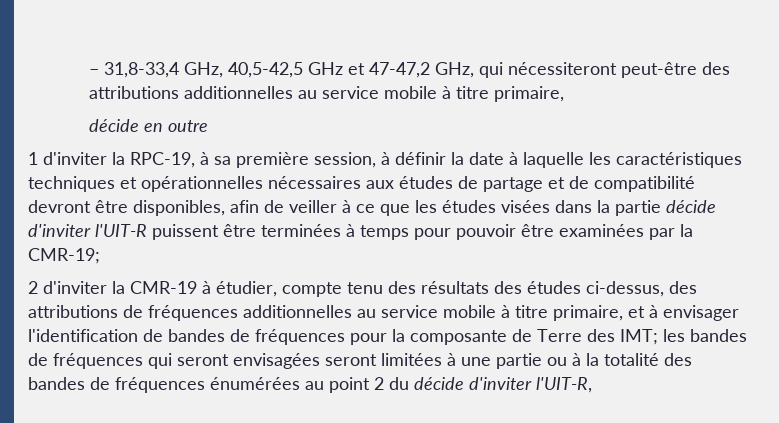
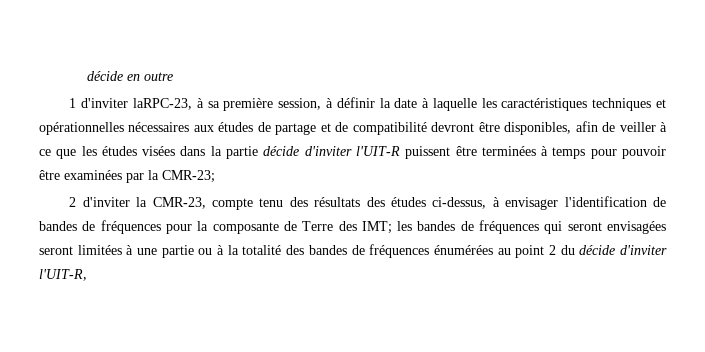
[89,62,731,78] [89,86,565,102] – 31,8-33,4 GHz, 40,5-42,5 GHz et 47-47,2 GHz, qui nécessiteront peut-être des attributions additionnelles au service mobile à titre primaire, // -> (87, 76) none
[112,152,195,168] la RPC-19, -> [132,98,192,110] laRPC-23,
[28,248,100,264] CMR-19; -> [162,170,215,183] CMR-23;
[130,281,277,297] CMR-19 à étudier, -> [152,197,206,209] CMR-23,
[669,281,697,294] [28,305,645,321] des attributions de fréquences additionnelles au service mobile à titre primaire, et -> (487, 203) none

